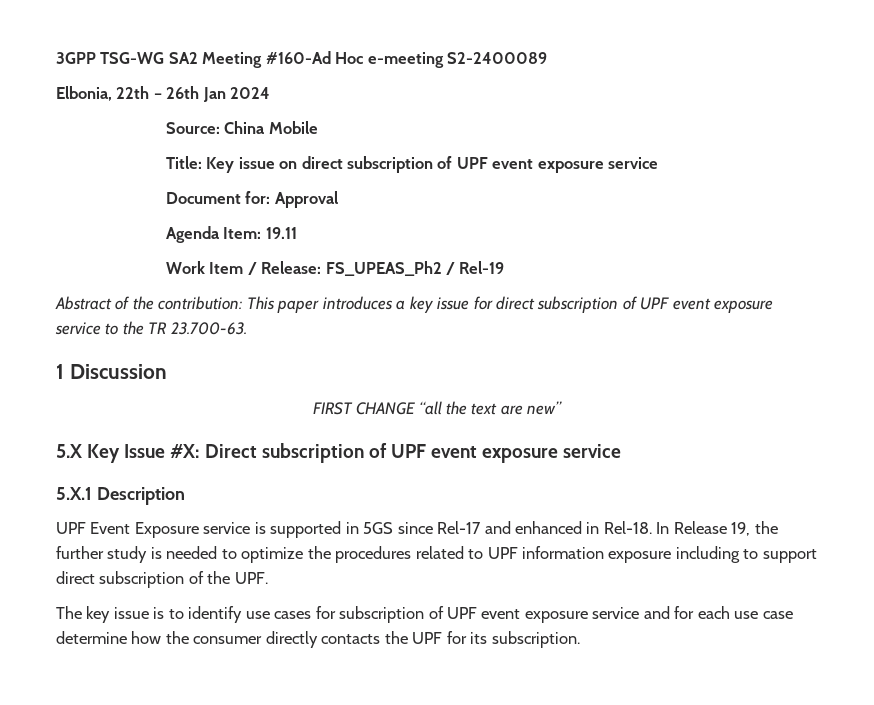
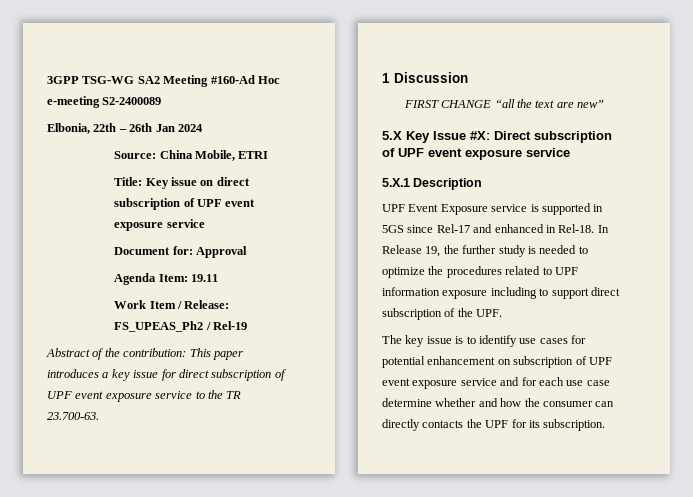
[268,121,318,134] Mobile -> [195,150,269,161] Mobile, ETRI
(336, 612) none -> [382,356,511,368] potential enhancement on
(127, 637) none -> [435,398,498,407] whether and
(263, 640) none -> [595,401,615,407] can

